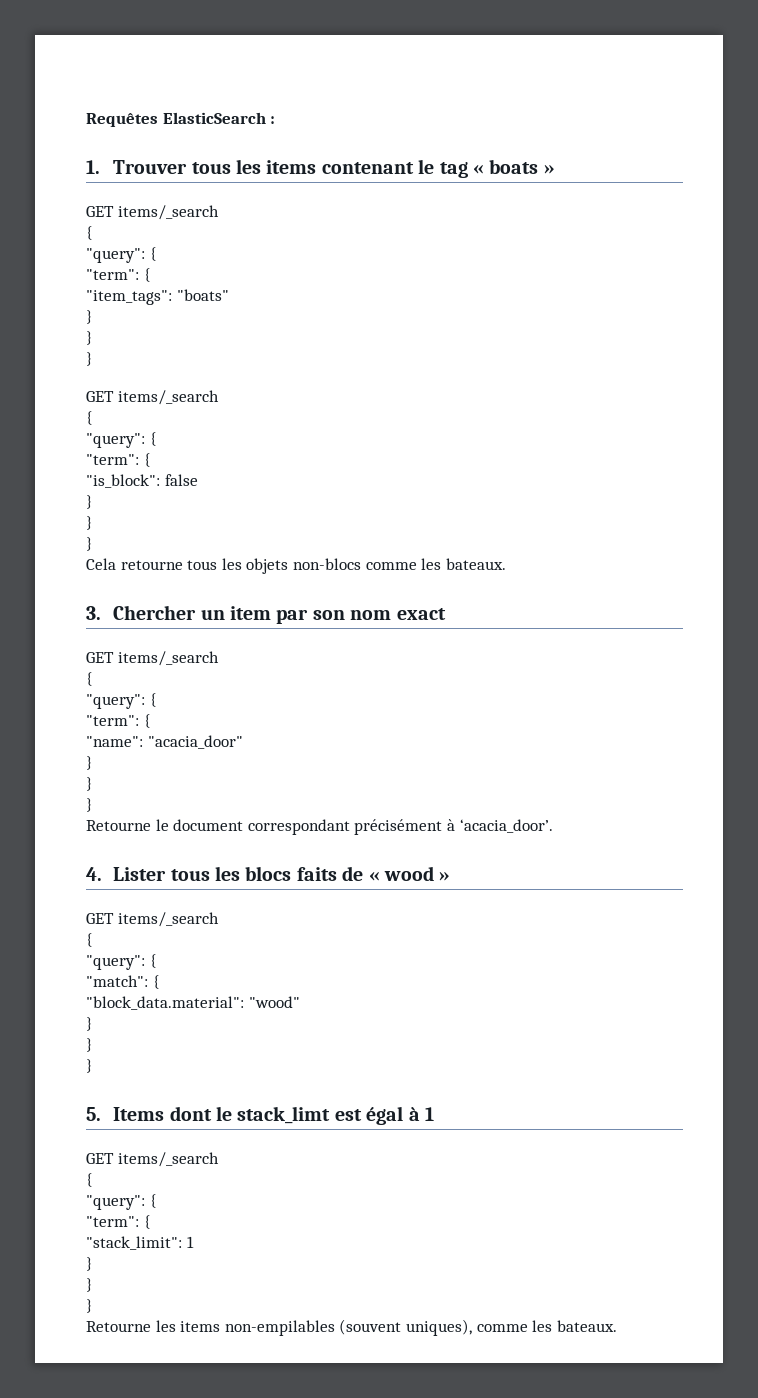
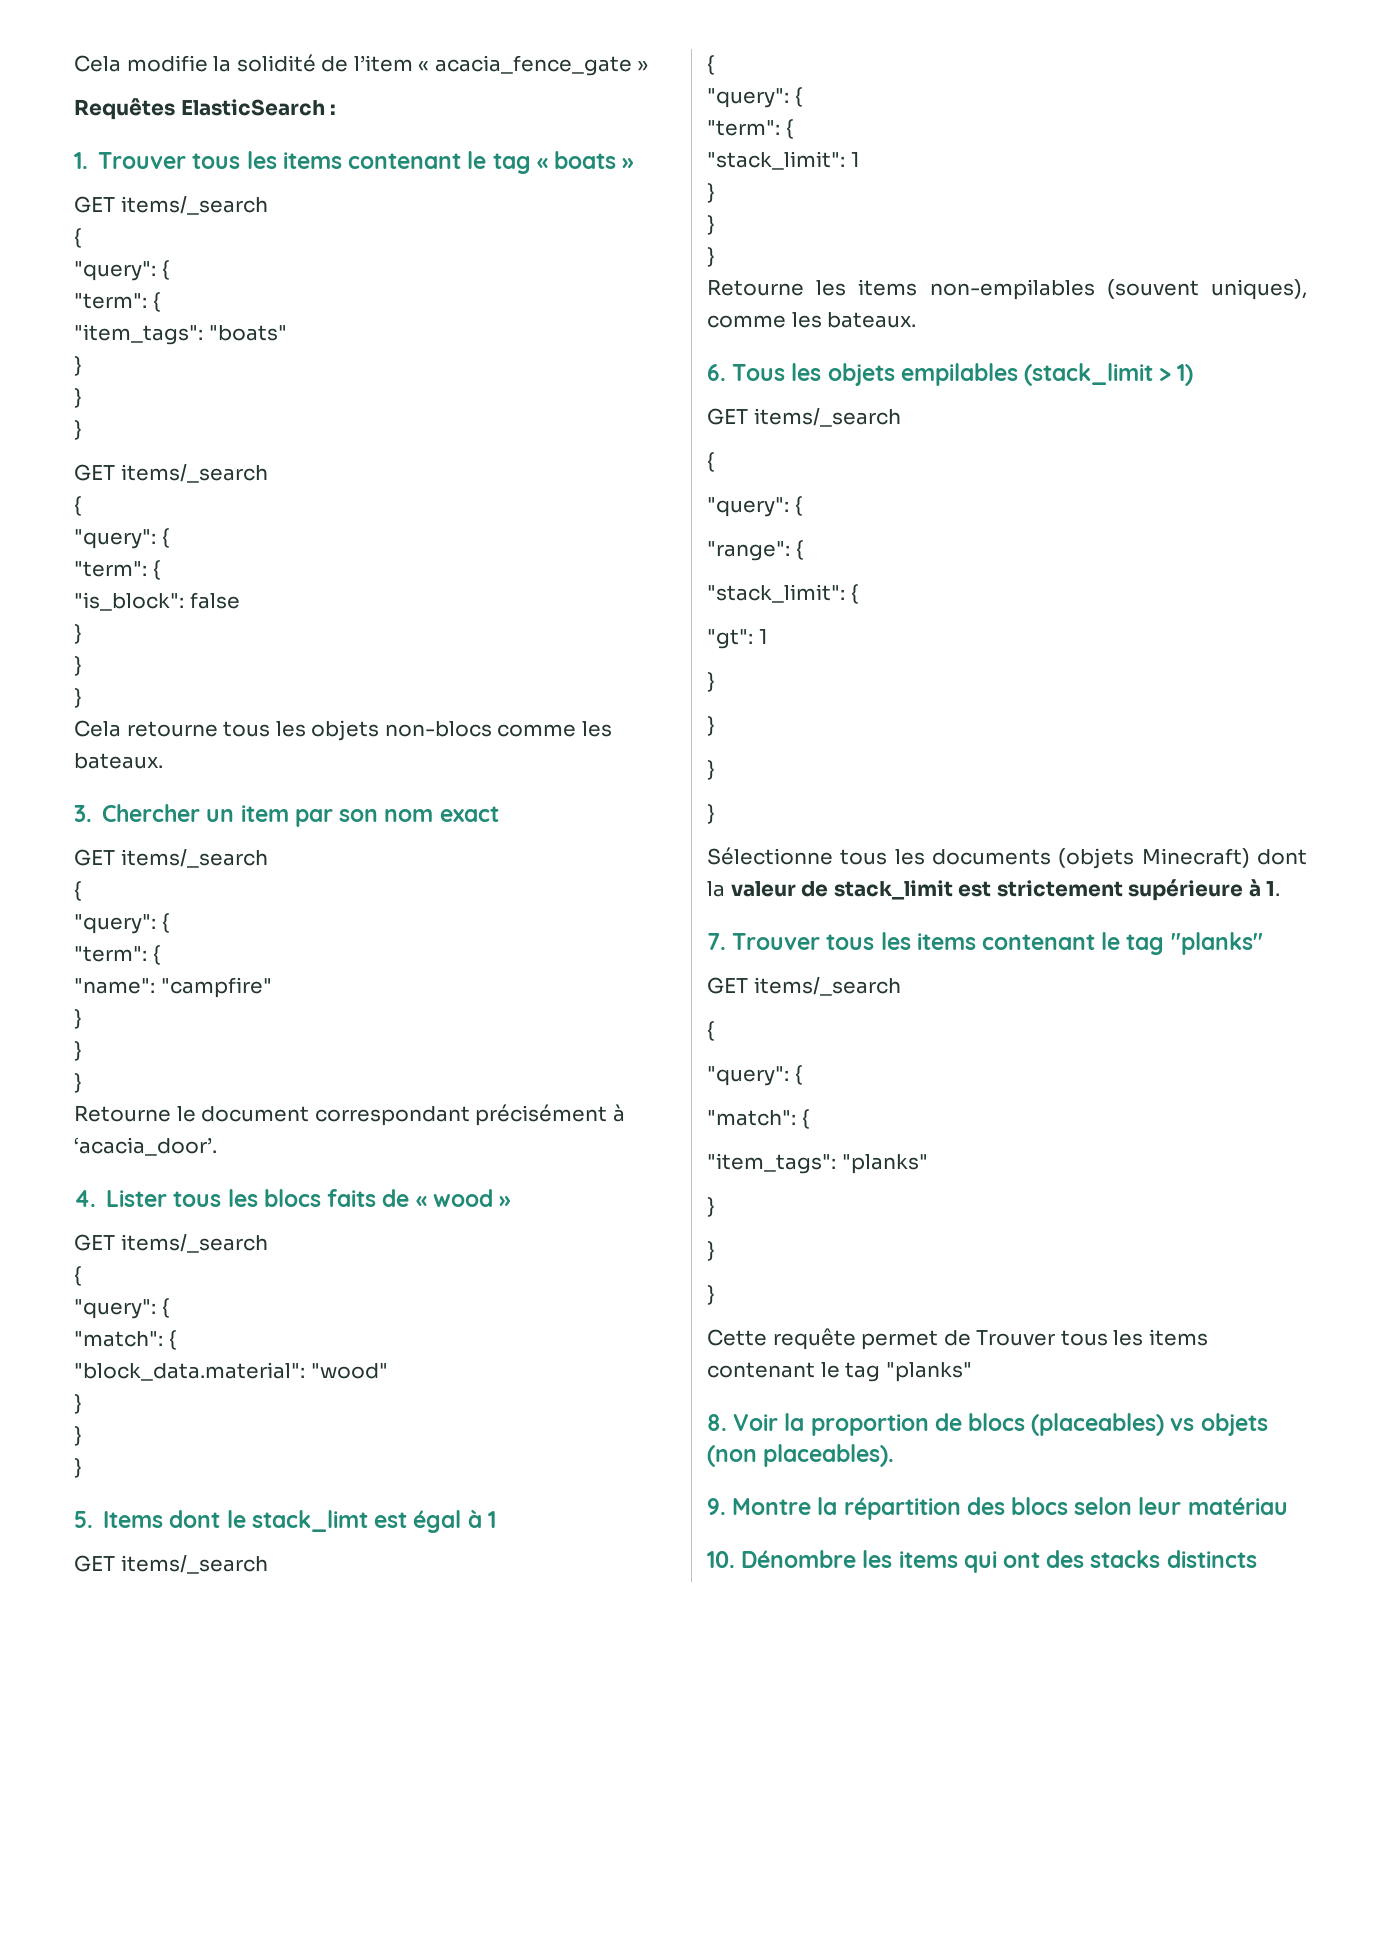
(86, 120) none -> [74,54,649,76] Cela modifie la solidité de l’item « acacia_fence_gate » //
[147,735,243,749] "acacia_door" -> [160,977,272,998] "campfire"
(617, 1326) none -> [707,363,1194,386] [707,408,901,427] [707,452,715,472] [707,496,803,517] [707,540,804,561] [707,584,859,604] [707,629,768,649] [707,672,715,692] [707,716,715,736] [707,760,715,780] [707,804,715,824] [707,847,1307,869] [707,879,1281,901] [707,932,1263,955] [707,977,901,996] [707,1021,715,1041] [707,1065,803,1086] [707,1109,810,1129] [707,1153,928,1174] [707,1197,715,1217] [707,1241,715,1261] [707,1285,715,1305] [707,1328,1208,1350] [707,1362,972,1382] [707,1413,1268,1436] [707,1444,895,1467] [707,1497,1288,1520] [707,1550,1257,1573] // 6. Tous les objets empilables (stack_limit > 1) // GET items/_search // { // "query": { // "range": { // "stack_limit": { // "gt": 1 // } // } // } // } // Sélectionne tous les documents (objets Minecraft) dont la valeur de stack_limit est strictement supérieure à 1. // 7. Trouver tous les items contenant le tag "planks" // GET items/_search // { // "query": { // "match": { // "item_tags": "planks" // } // } // } // Cette requête permet de Trouver tous les items contenant le tag "planks" // 8. Voir la proportion de blocs (placeables) vs objets (non placeables). // 9. Montre la répartition des blocs selon leur matériau // 10. Dénombre les items qui ont des stacks distincts

